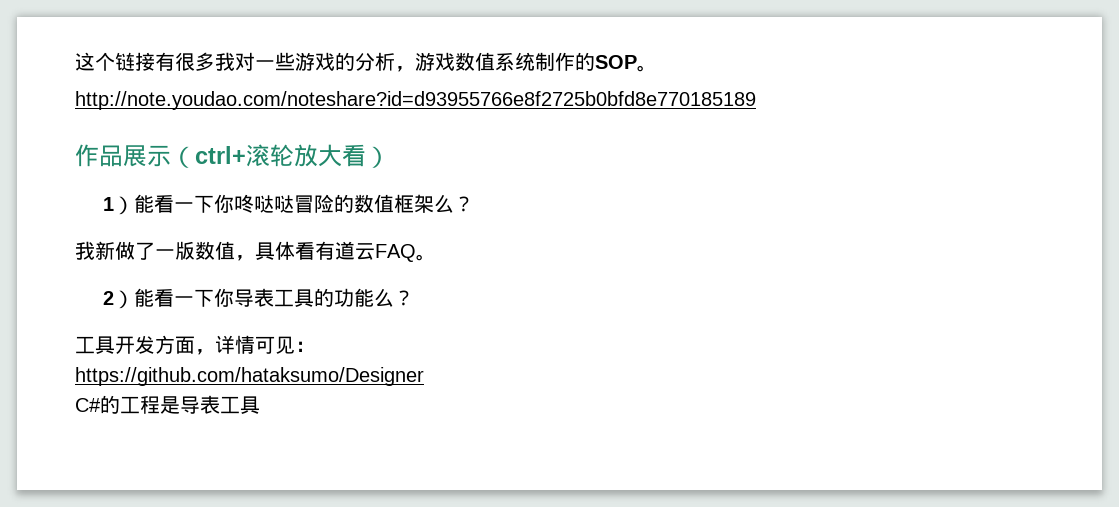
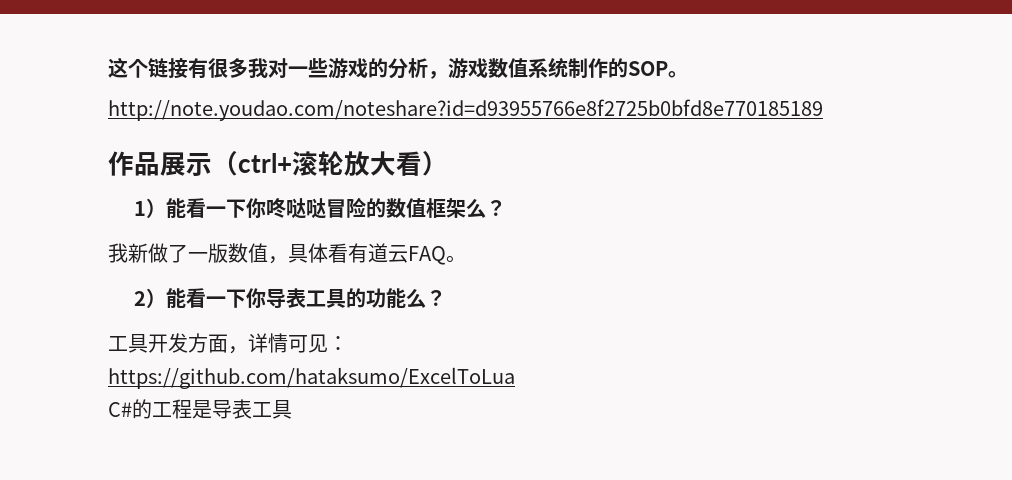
[75,367,424,386] https://github.com/hataksumo/Designer -> [108,367,515,389] https://github.com/hataksumo/ExcelToLua

